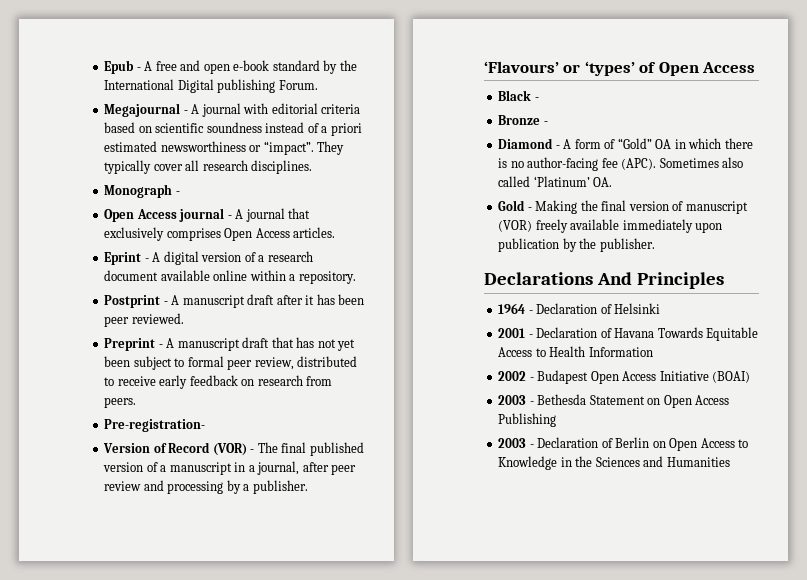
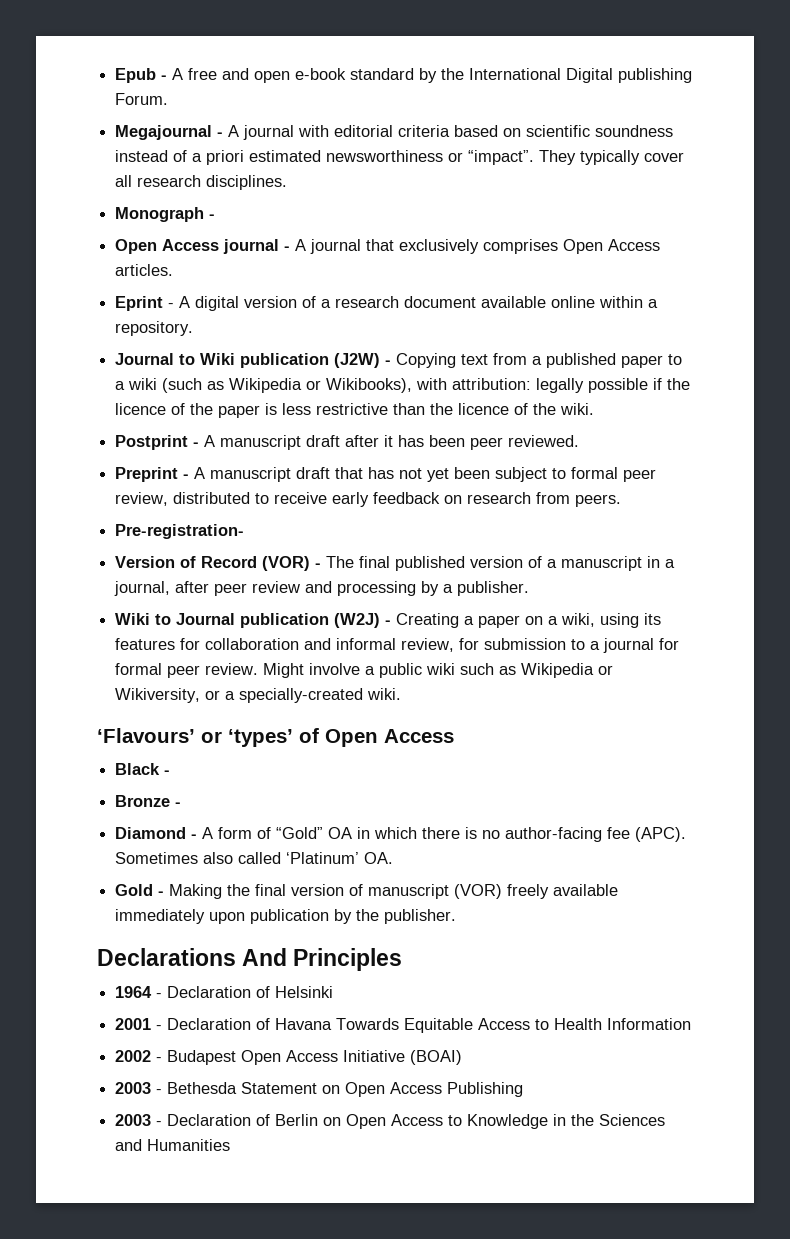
(356, 277) none -> [115,353,683,368] [115,378,691,393] [115,403,595,418] // Journal to Wiki publication (J2W) - Copying text from a published paper to a wiki (such as Wikipedia or Wikibooks), with attribution: legally possible if the licence of the paper is less restrictive than the licence of the wiki.
(308, 487) none -> [115,613,662,628] [115,638,680,653] [115,663,614,678] [115,688,402,703] // Wiki to Journal publication (W2J) - Creating a paper on a wiki, using its features for collaboration and informal review, for submission to a journal for formal peer review. Might involve a public wiki such as Wikipedia or Wikiversity, or a specially-created wiki.

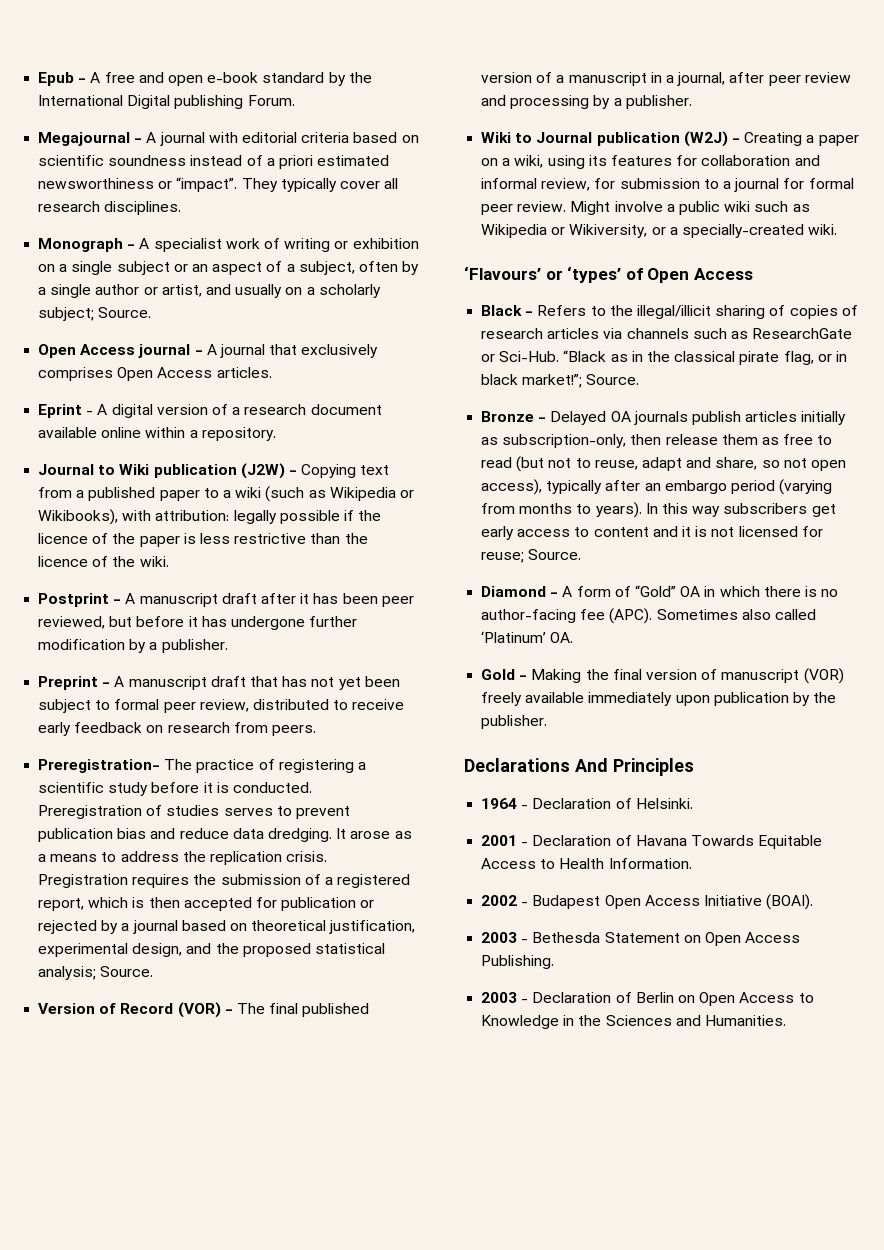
(216, 216) none -> [139,238,419,252] [38,261,420,275] [38,284,381,298] [38,307,152,321] A specialist work of writing or exhibition on a single subject or an aspect of a subject, often by a single author or artist, and usually on a scholarly subject; Source.
[508,435,580,447] reviewed. -> [38,616,358,630] [38,639,228,653] reviewed, but before it has undergone further modification by a publisher.
[115,524,245,539] Pre-registration- -> [38,759,366,773] [38,782,312,796] [38,805,350,819] [38,828,412,842] [38,851,328,865] [38,874,411,888] [38,897,375,911] [38,920,416,934] [38,943,385,957] [38,966,154,980] Preregistration- The practice of registering a scientific study before it is conducted. Preregistration of studies serves to prevent publication bias and reduce data dredging. It arose as a means to address the replication crisis. Pregistration requires the submission of a registered report, which is then accepted for publication or rejected by a journal based on theoretical justification, experimental design, and the proposed statistical analysis; Source.
[115,795,182,807] // Bronze - -> [537,305,858,319] [481,328,853,339] [481,350,847,365] [481,374,640,388] [481,411,847,425] [481,434,833,448] [481,456,846,472] [481,479,833,495] [481,502,836,518] [481,526,823,540] [481,549,582,563] Refers to the illegal/illicit sharing of copies of research articles via channels such as ResearchGate or Sci-Hub. “Black as in the classical pirate flag, or in black market!”; Source. // Bronze - Delayed OA journals publish articles initially as subscription-only, then release them as free to read (but not to reuse, adapt and share, so not open access), typically after an embargo period (varying from months to years). In this way subscribers get early access to content and it is not licensed for reuse; Source.
[275,986,334,998] Helsinki -> [635,798,693,809] Helsinki.
[607,1018,692,1030] Information -> [608,858,692,869] Information.
[410,1050,463,1065] (BOAI) -> [766,894,814,910] (BOAI).
[447,1082,524,1097] Publishing -> [481,955,555,969] Publishing.
[147,1139,231,1151] Humanities -> [704,1015,786,1026] Humanities.

